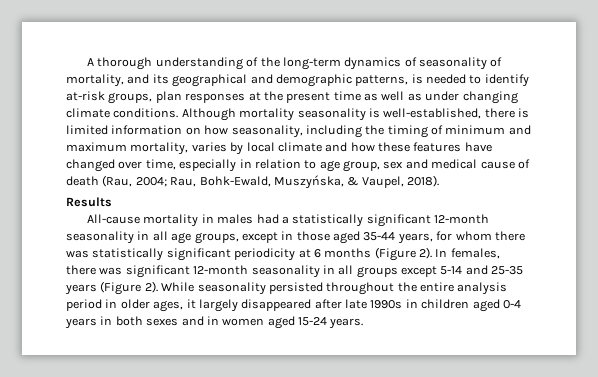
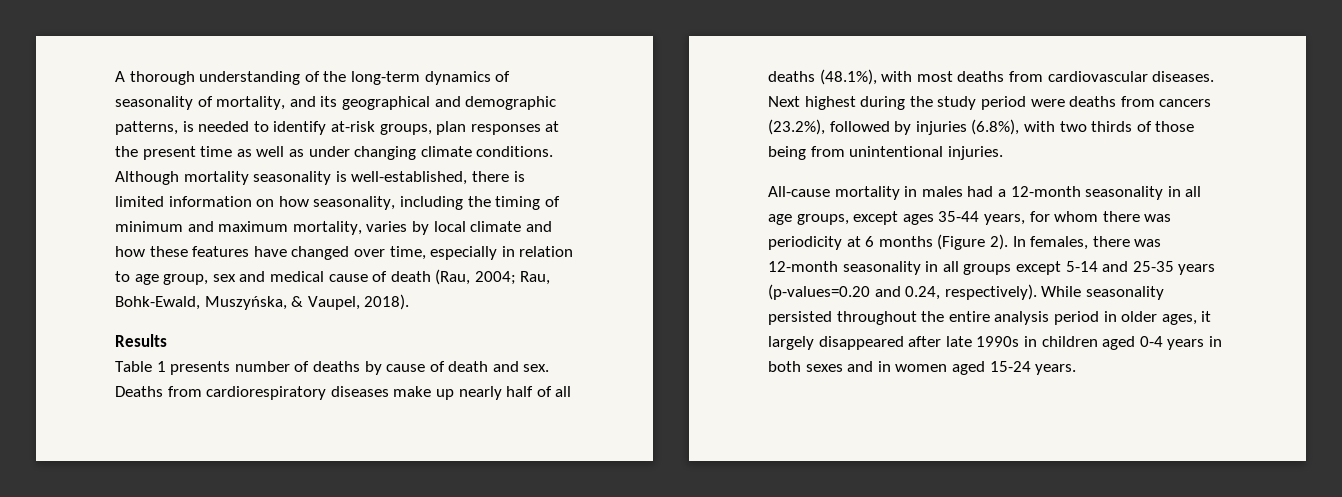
(112, 202) none -> [115,361,550,375] [115,386,572,400] [768,69,1215,85] [768,96,1212,110] [768,119,1195,135] [768,146,1003,160] // Table 1 presents number of deaths by cause of death and sex. Deaths from cardiorespiratory diseases make up nearly half of all deaths (48.1%), with most deaths from cardiovascular diseases. Next highest during the study period were deaths from cancers (23.2%), followed by injuries (6.8%), with two thirds of those being from unintentional injuries.
[292,214,431,227] statistically significant -> (1006, 193) none
[281,231,360,244] in those aged -> [902,214,934,225] ages
[92,248,231,261] statistically significant -> (1172, 218) none
[125,265,190,278] significant -> (1162, 243) none
[100,281,158,295] (Figure 2). -> [768,284,1037,300] (p-values=0.20 and 0.24, respectively).

